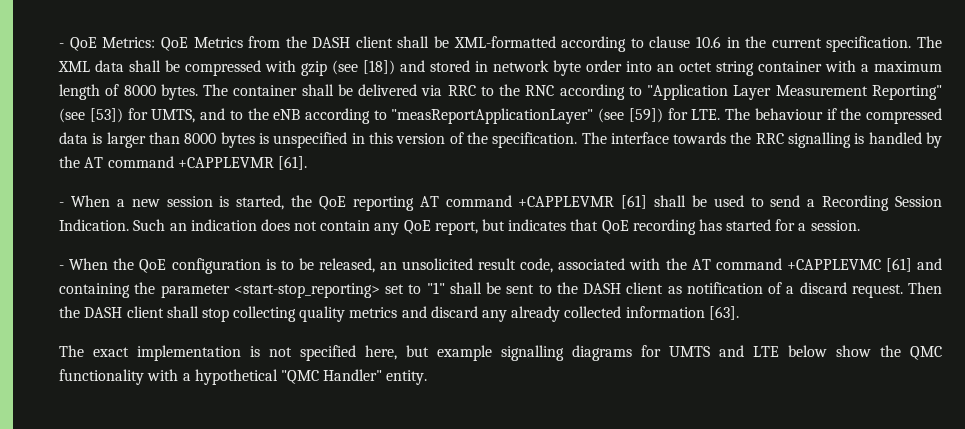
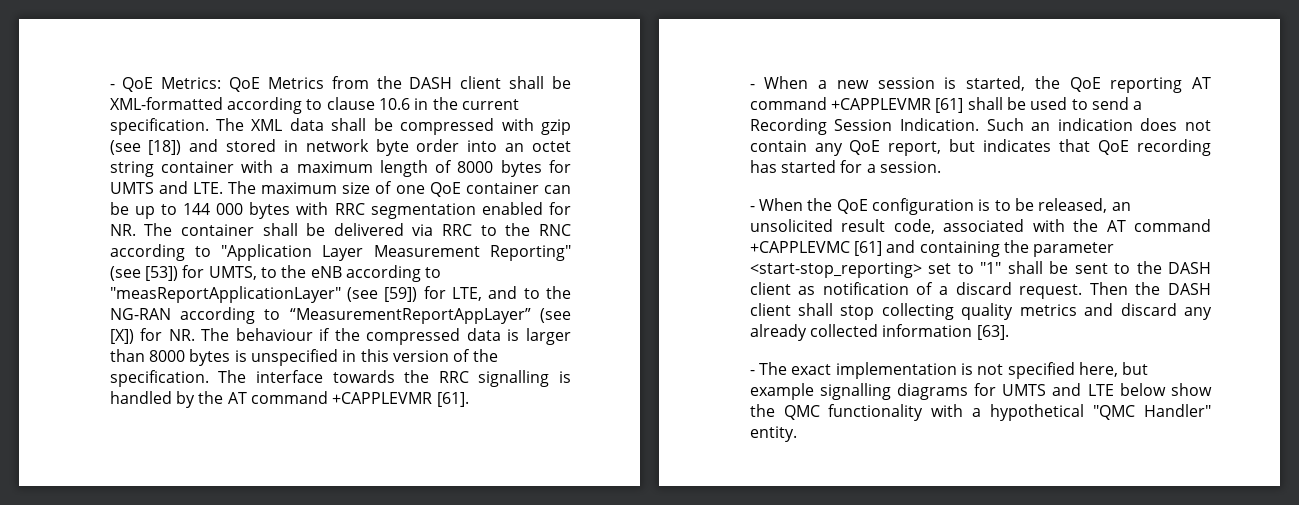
[160,84,198,100] bytes. -> [500,160,571,177] [109,181,571,197] [109,202,571,219] [109,224,136,236] bytes for UMTS and LTE. The maximum size of one QoE container can be up to 144 000 bytes with RRC segmentation enabled for NR.
[200,108,226,120] and -> (257, 273) none
[691,109,721,120] LTE. -> [451,286,571,301] [109,307,571,324] [109,328,195,344] LTE, and to the NG-RAN according to “MeasurementReportAppLayer” (see [X]) for NR.
(739, 313) none -> [749,370,755,375] -

